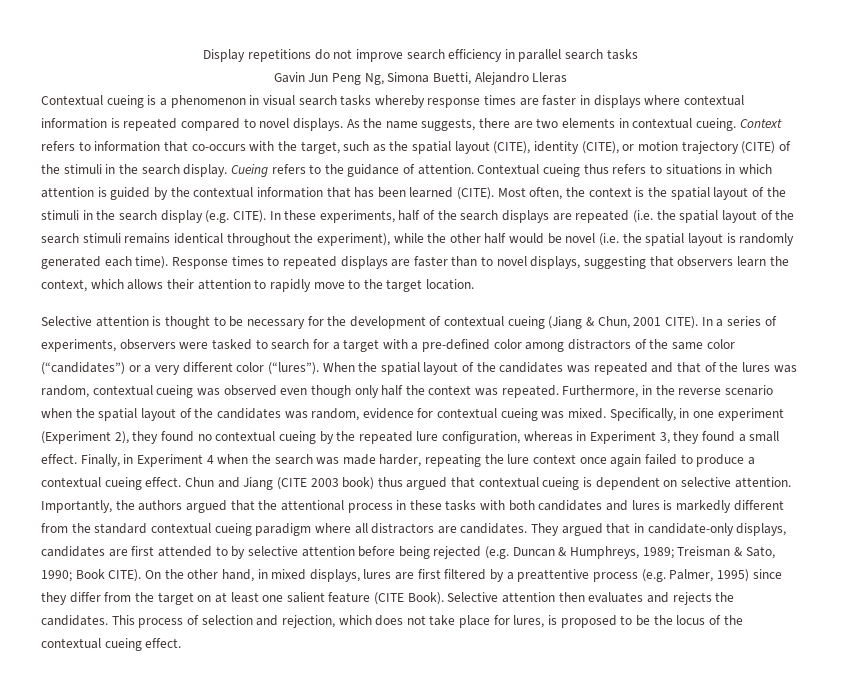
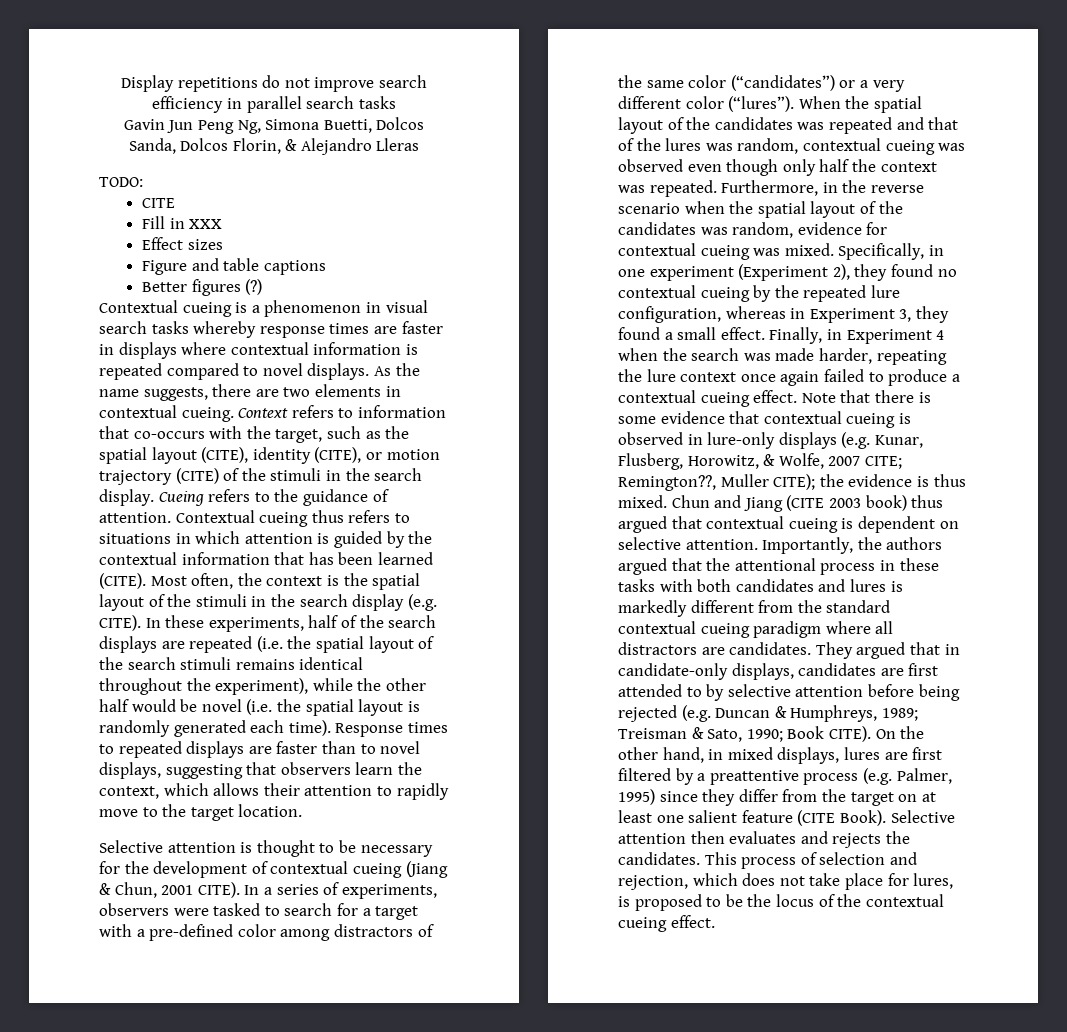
[474,72,568,85] Alejandro Lleras -> [376,117,425,130] [128,138,420,155] [99,177,143,187] [142,198,176,208] [142,216,223,229] [142,237,223,250] [142,258,327,275] [142,279,263,296] Dolcos Sanda, Dolcos Florin, & Alejandro Lleras // TODO: // CITE // Fill in XXX // Effect sizes // Figure and table captions // Better figures (?)
(182, 482) none -> [801,390,931,403] [618,411,911,428] [618,432,923,449] [618,453,902,470] [618,474,966,491] [618,495,667,508] Note that there is some evidence that contextual cueing is observed in lure-only displays (e.g. Kunar, Flusberg, Horowitz, & Wolfe, 2007 CITE; Remington??, Muller CITE); the evidence is thus mixed.

